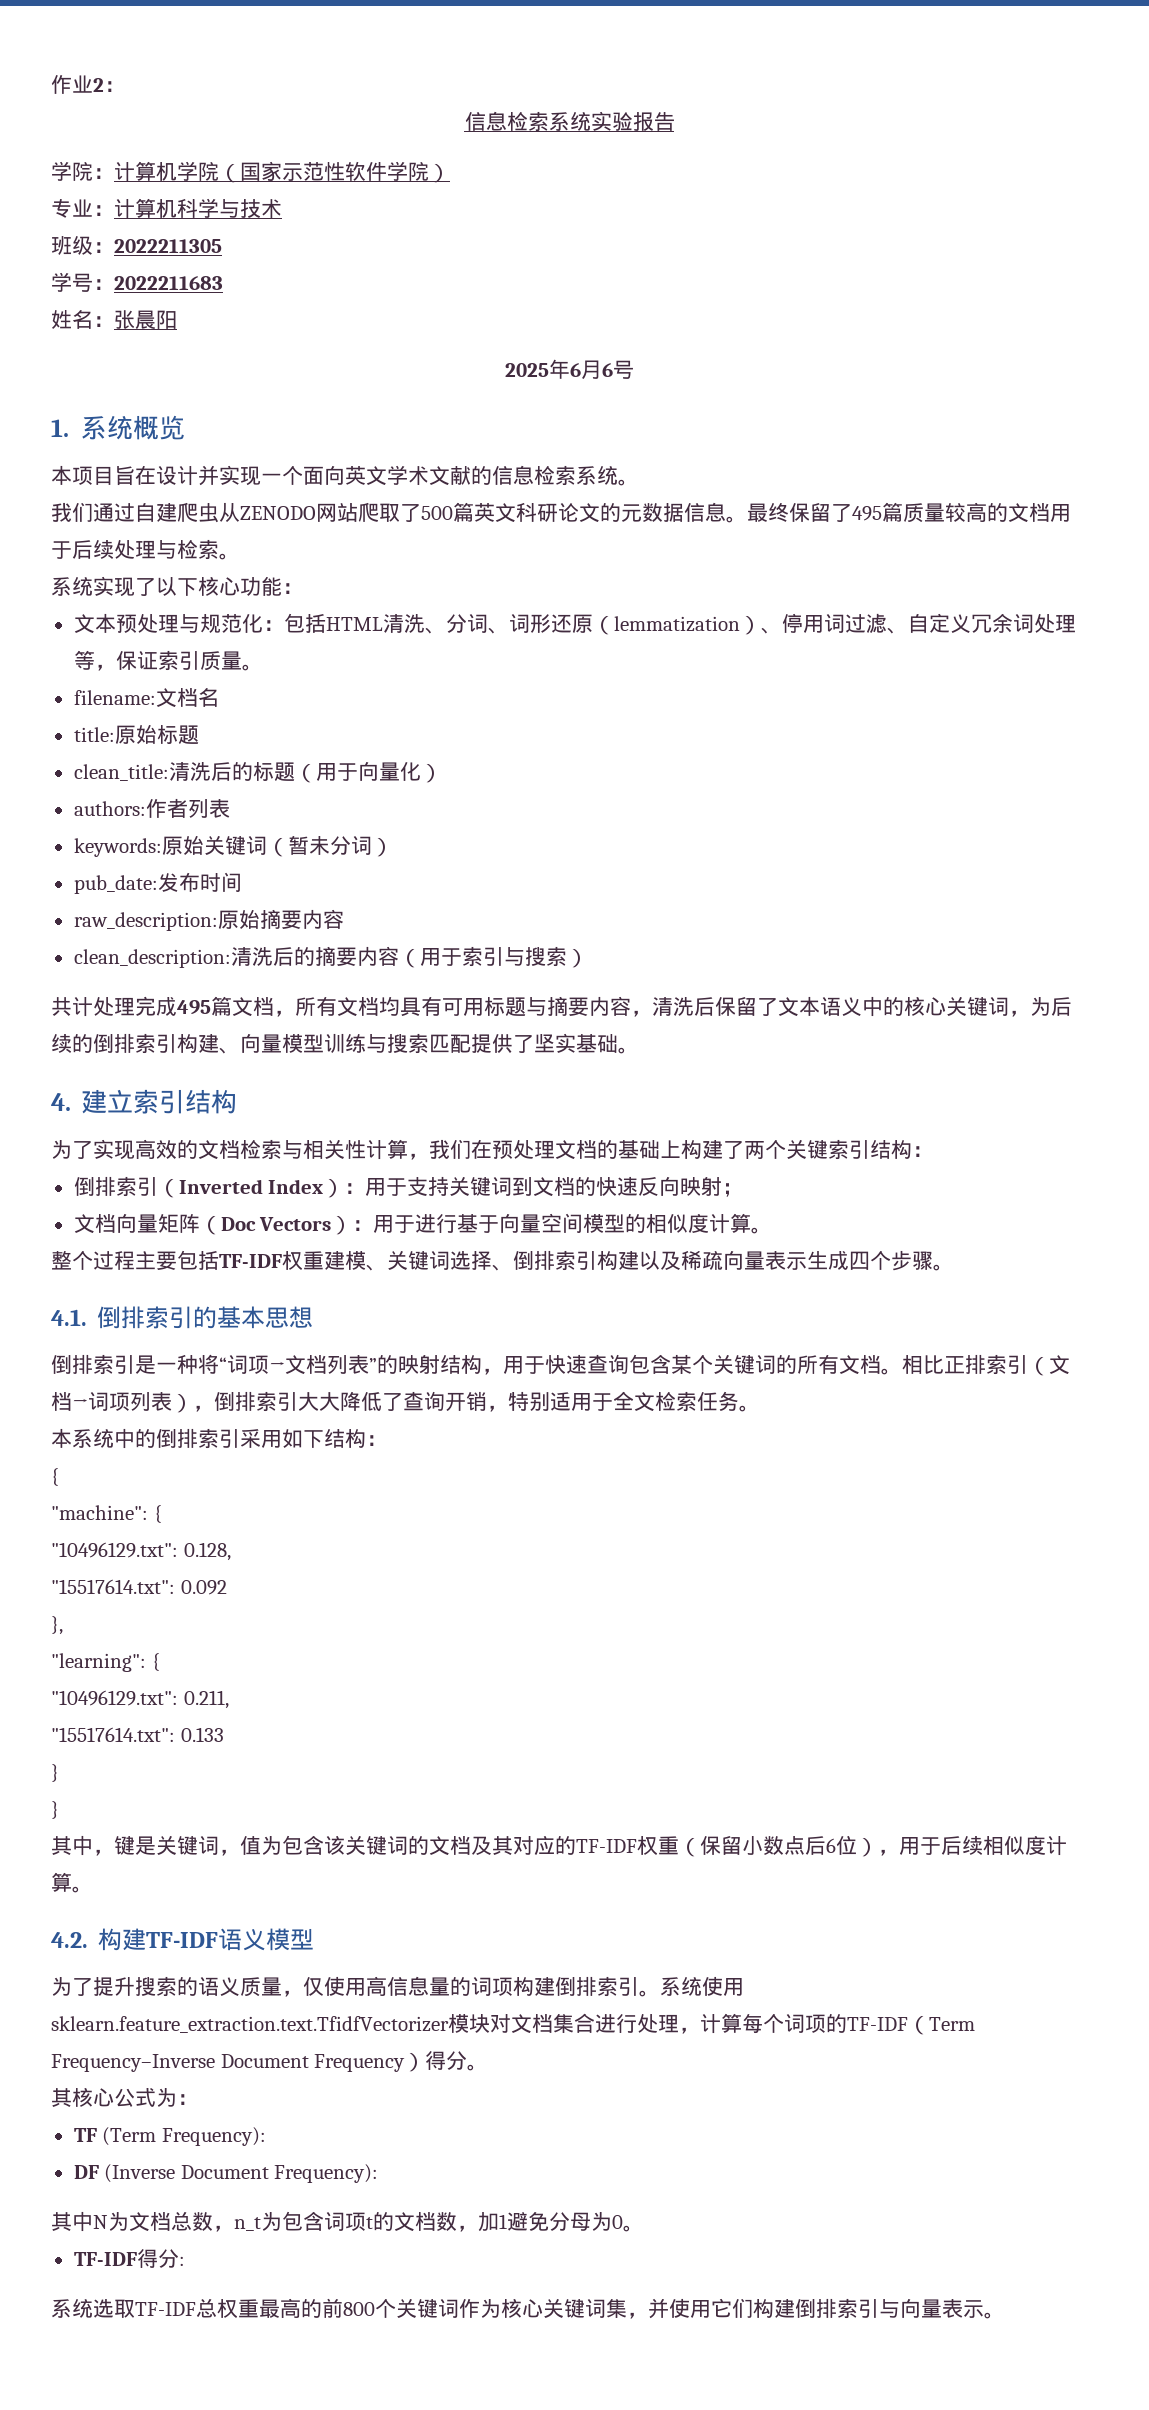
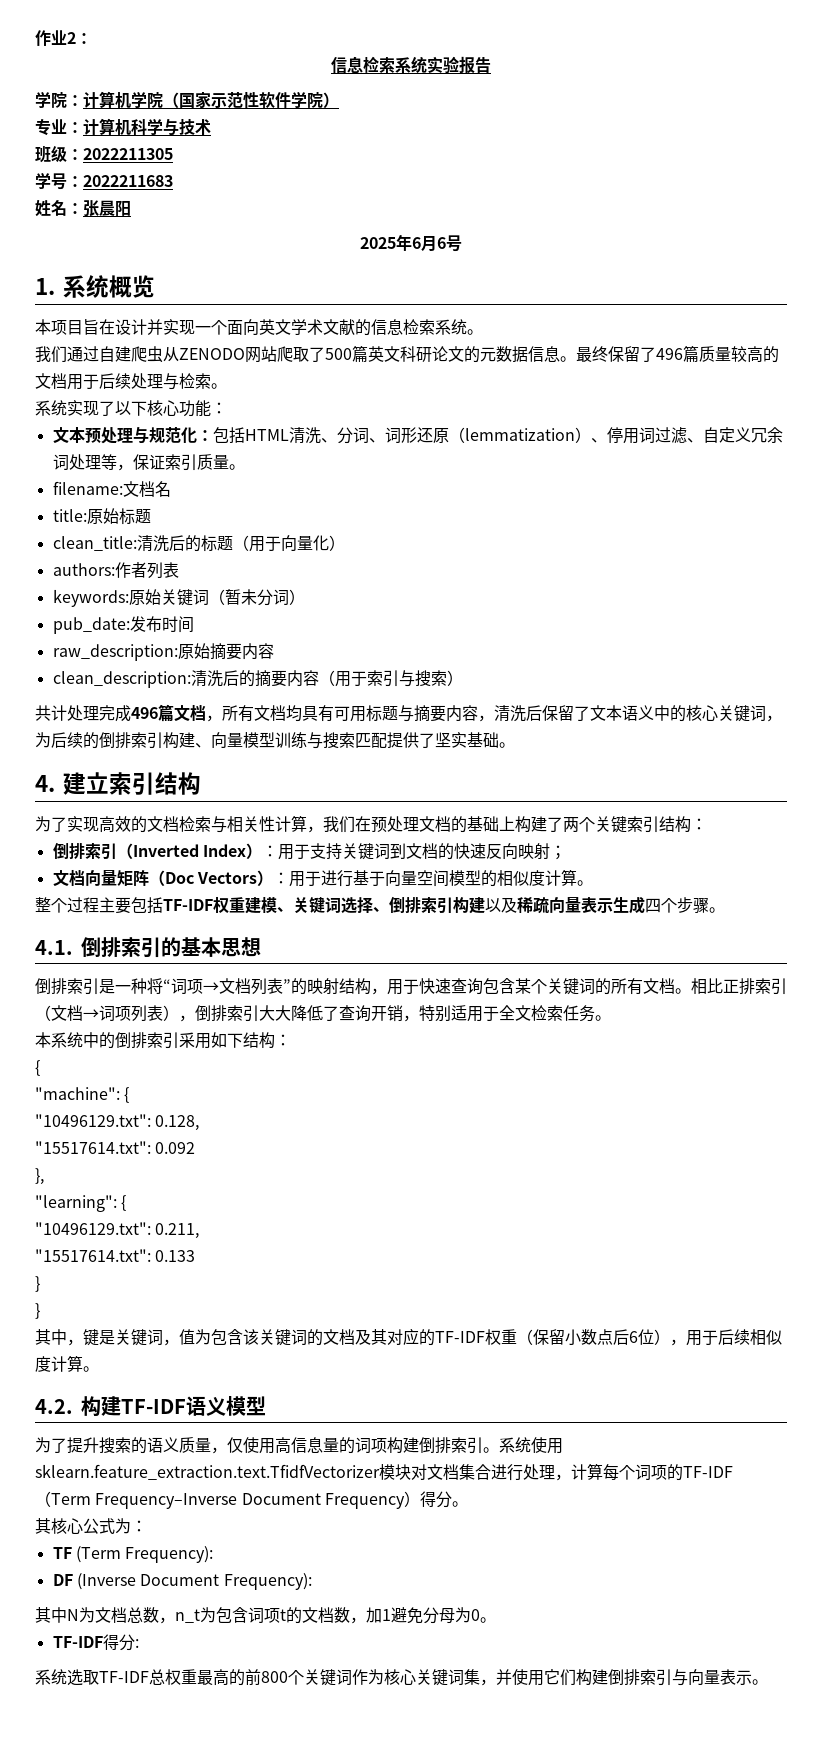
[852,506,882,521] 495 -> [656,348,683,360] 496
[177,1000,211,1015] 495 -> [131,707,158,719] 496

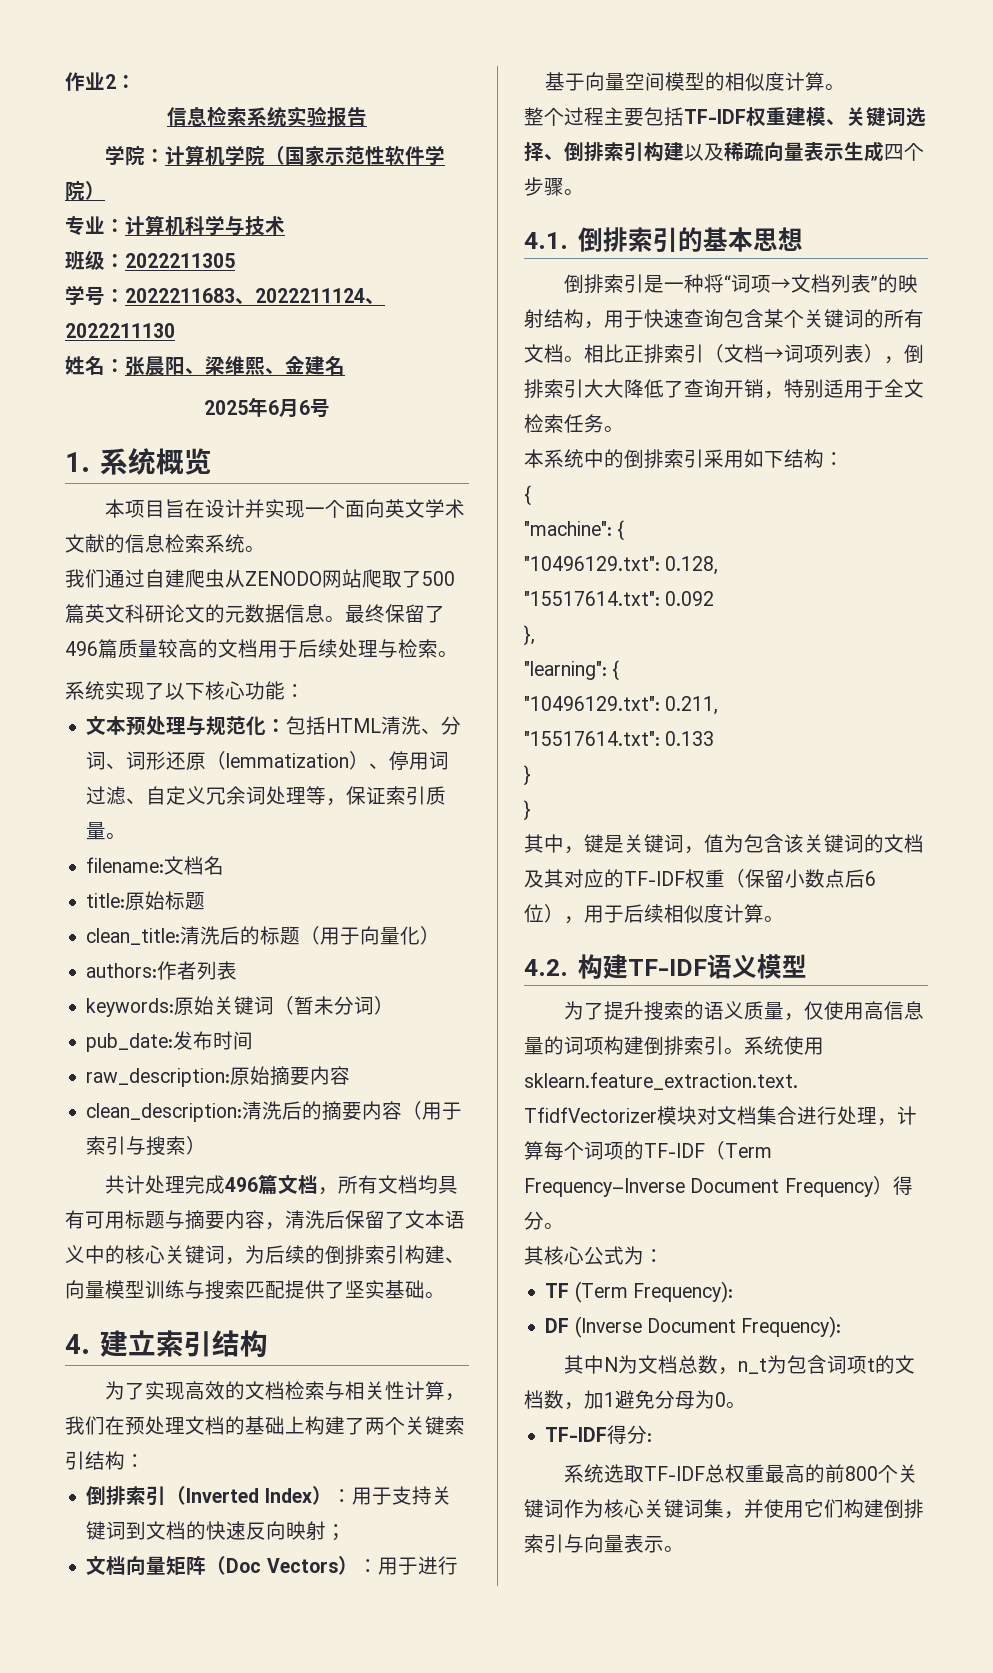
(173, 181) none -> [235,288,385,305] [65,323,175,338] 、2022211124、2022211130
(131, 208) none -> [185,356,345,375] 、梁维熙、金建名

